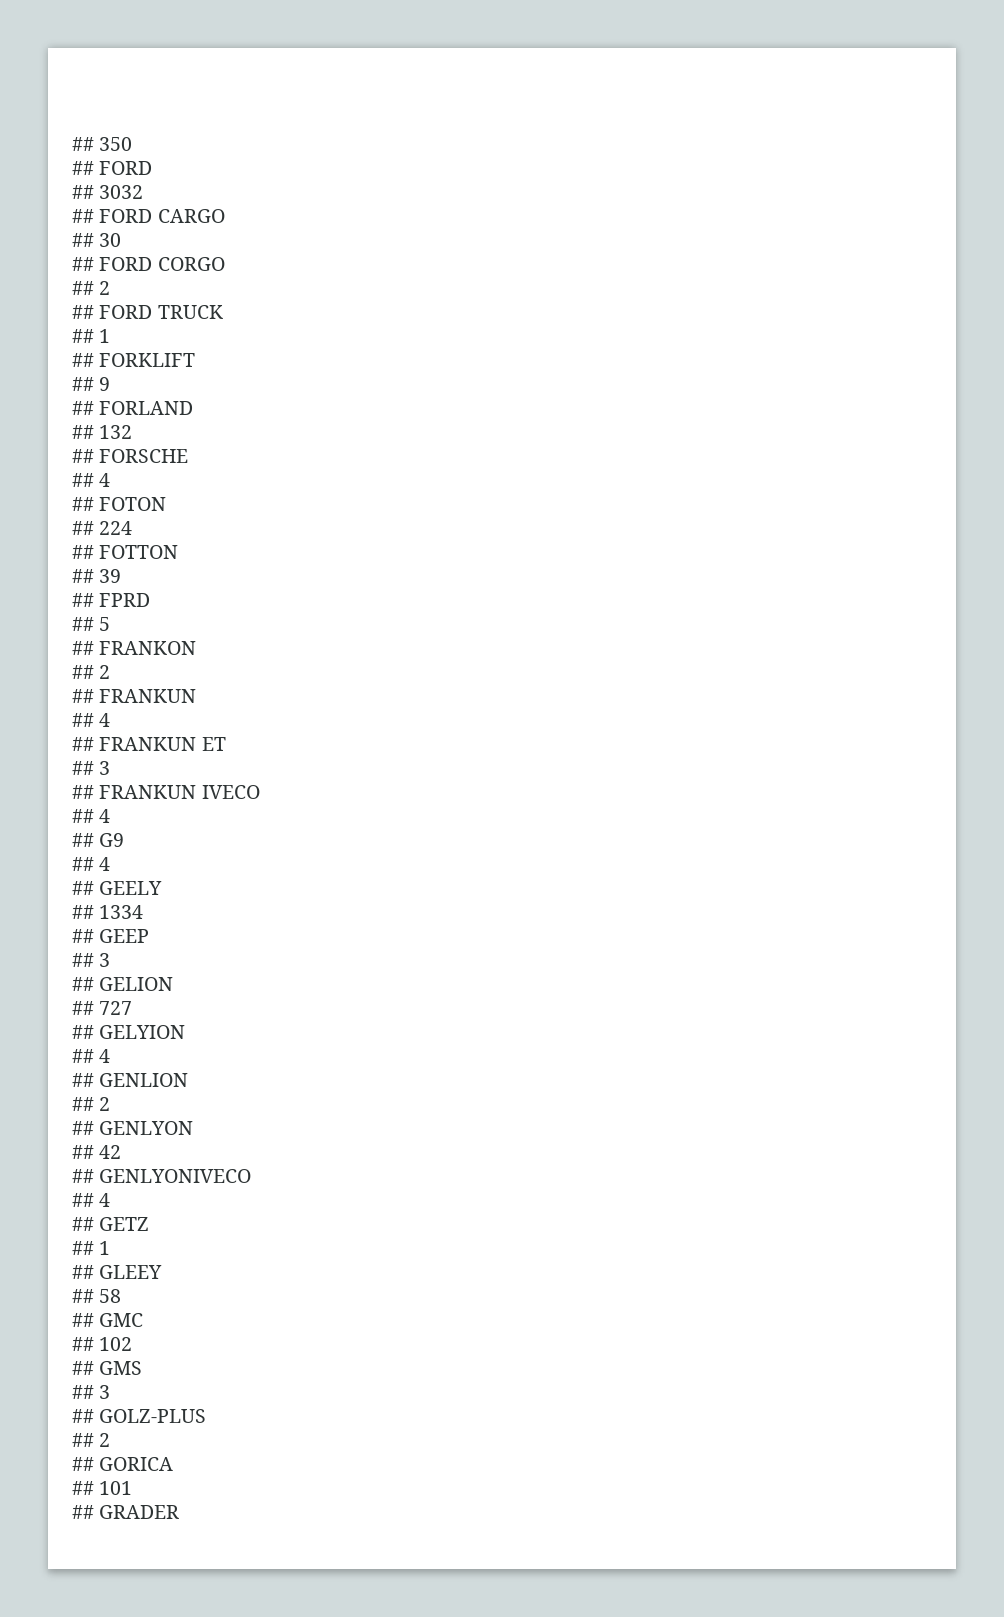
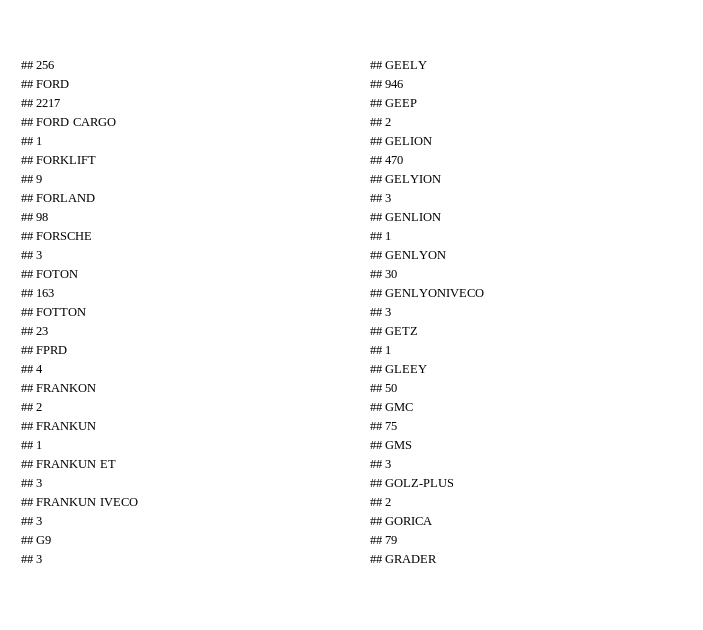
[72,137,133,151] ## 350 -> [21,61,55,69] ## 256
[99,185,144,199] 3032 -> [36,99,61,107] 2217
[72,233,122,247] [72,257,225,271] [72,281,111,295] [72,305,223,319] // ## 30 // ## FORD CORGO // ## 2 // ## FORD TRUCK -> (116, 122) none
[99,425,133,439] 132 -> [36,213,49,221] 98
[99,473,111,487] 4 -> [36,251,43,259] 3
[99,521,133,535] 224 -> [36,289,55,297] 163
[99,569,122,583] 39 -> [36,327,49,335] 23
[99,617,111,631] 5 -> [36,365,44,373] 4
[99,713,111,727] 4 -> [36,441,43,449] 1
[99,809,111,823] 4 -> [36,517,43,525] 3
[99,857,111,871] 4 -> [36,555,43,563] 3
[99,905,144,919] 1334 -> [385,80,404,88] 946
[99,953,111,967] 3 -> [385,118,392,126] 2
[99,1001,133,1015] 727 -> [385,156,404,164] 470
[99,1049,111,1063] 4 -> [385,194,392,202] 3
[99,1097,111,1111] 2 -> [385,232,392,240] 1
[99,1145,122,1159] 42 -> [385,270,398,278] 30
[99,1193,111,1207] 4 -> [385,308,392,316] 3
[99,1289,122,1303] 58 -> [385,384,398,392] 50
[99,1337,133,1351] 102 -> [385,422,398,430] 75
[99,1481,133,1495] 101 -> [385,536,398,544] 79

